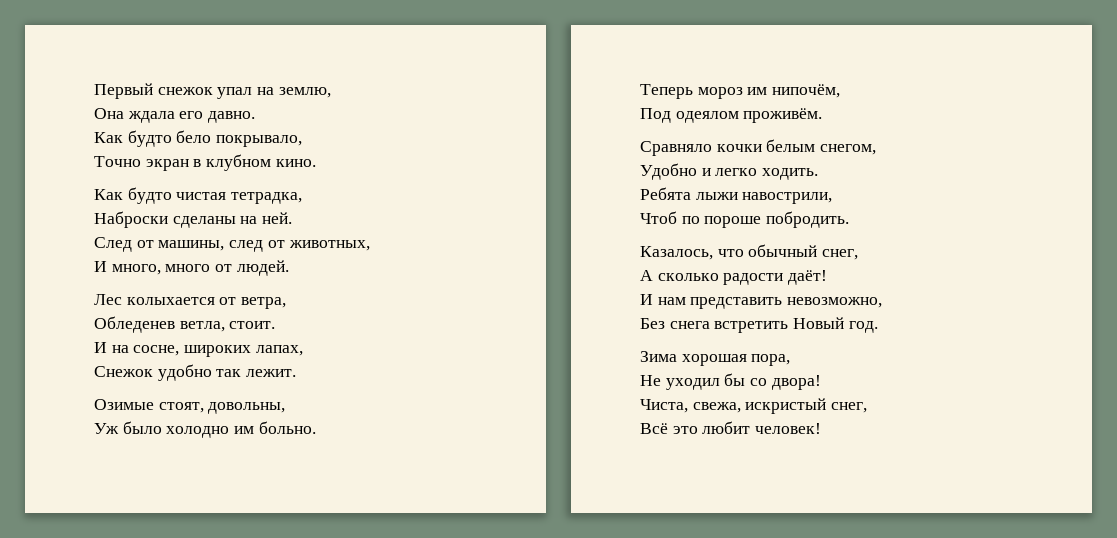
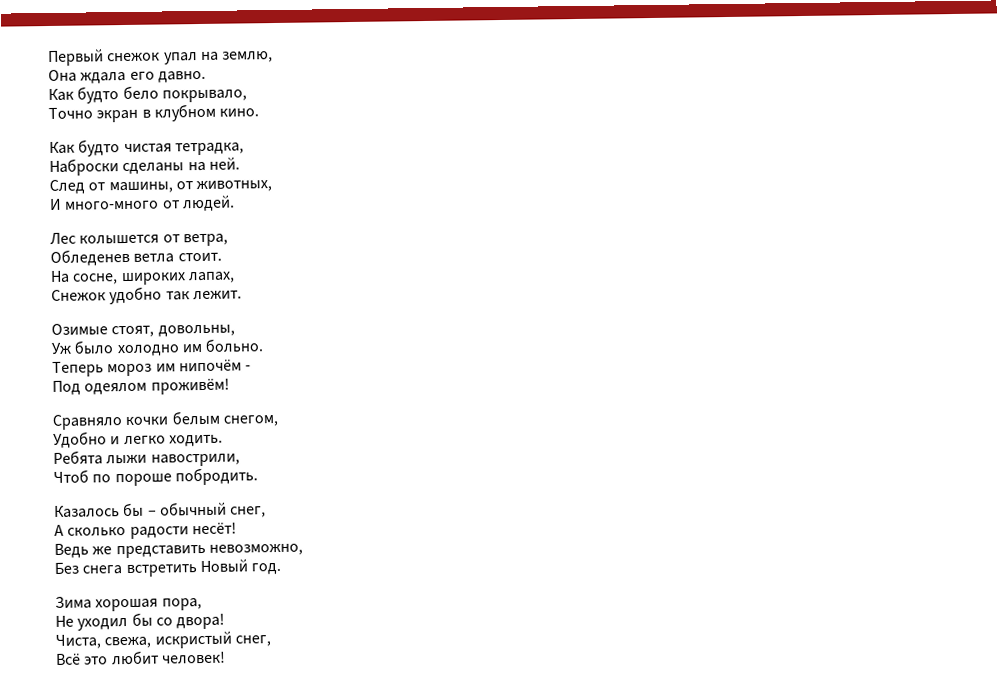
[229,240,264,252] след -> (173, 187) none
[111,264,211,275] много, много -> [65,200,160,210] много-много
[126,297,215,305] колыхается -> [79,234,160,245] колышется
[179,321,225,332] ветла, -> [133,253,175,263] ветла
[94,342,129,353] И на -> [50,270,70,283] На
[772,84,841,98] нипочём, -> [178,359,252,372] нипочём -
[743,108,823,123] проживём. -> [150,378,230,395] проживём!
[640,246,744,260] Казалось, что -> [54,502,157,518] Казалось бы –
[788,270,828,285] [640,294,686,305] даёт! // И нам -> [191,522,237,535] [54,543,113,558] несёт! // Ведь же

